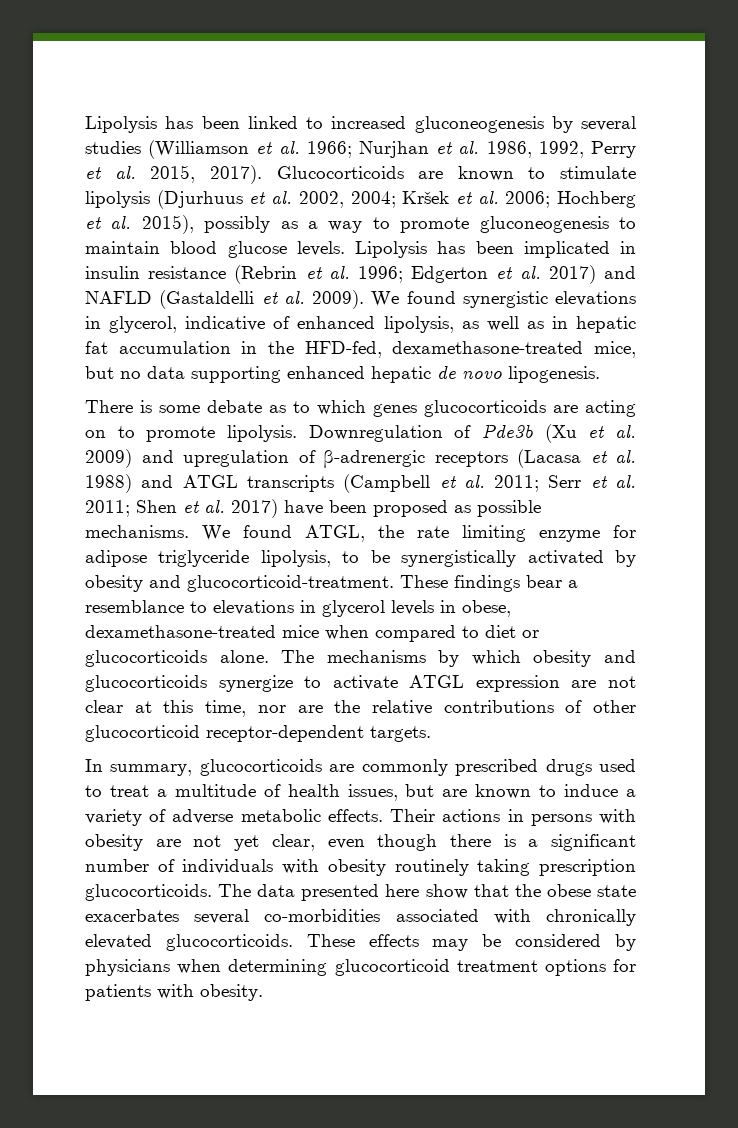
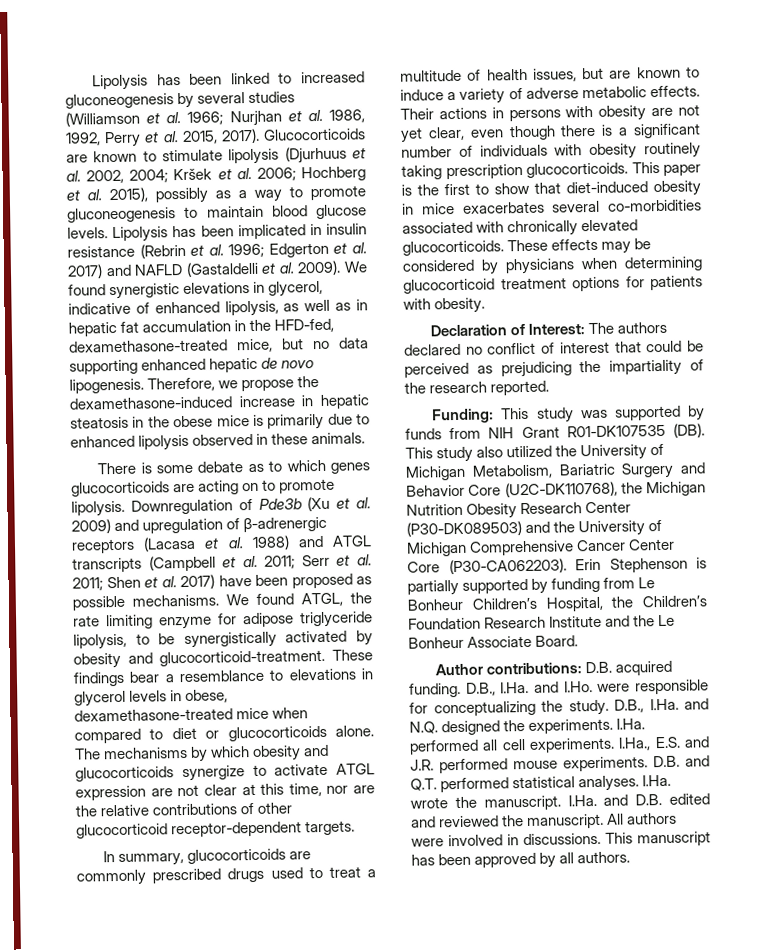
(600, 374) none -> [147,375,320,392] [69,394,371,410] [70,413,370,430] [70,432,366,451] Therefore, we propose the dexamethasone-induced increase in hepatic steatosis in the obese mice is primarily due to enhanced lipolysis observed in these animals.
[218,884,636,901] The data presented here show that the obese state -> [631,161,701,176] [401,180,701,197] [402,203,455,215] This paper is the first to show that diet-induced obesity in mice
(263, 992) none -> [430,321,668,337] [404,340,704,356] [404,359,704,378] [404,380,550,396] [432,405,705,424] [405,423,705,440] [405,443,665,463] [405,462,706,481] [406,481,706,498] [406,501,632,519] [406,519,663,537] [406,538,676,557] [407,557,707,575] [407,577,656,596] [407,595,707,612] [408,614,676,630] [408,635,579,649] [435,660,673,676] [409,679,709,698] [409,698,709,717] [409,718,646,736] [409,736,710,755] [410,755,710,774] [410,774,672,793] [410,793,710,811] [411,812,678,829] [411,831,711,847] [411,851,631,868] // Declaration of Interest: The authors declared no conflict of interest that could be perceived as prejudicing the impartiality of the research reported. // Funding: This study was supported by funds from NIH Grant R01-DK107535 (DB). This study also utilized the University of Michigan Metabolism, Bariatric Surgery and Behavior Core (U2C-DK110768), the Michigan Nutrition Obesity Research Center (P30-DK089503) and the University of Michigan Comprehensive Cancer Center Core (P30-CA062203). Erin Stephenson is partially supported by funding from Le Bonheur Children’s Hospital, the Children’s Foundation Research Institute and the Le Bonheur Associate Board. // Author contributions: D.B. acquired funding. D.B., I.Ha. and I.Ho. were responsible for conceptualizing the study. D.B., I.Ha. and N.Q. designed the experiments. I.Ha. performed all cell experiments. I.Ha., E.S. and J.R. performed mouse experiments. D.B. and Q.T. performed statistical analyses. I.Ha. wrote the manuscript. I.Ha. and D.B. edited and reviewed the manuscript. All authors were involved in discussions. This manuscript has been approved by all authors.

